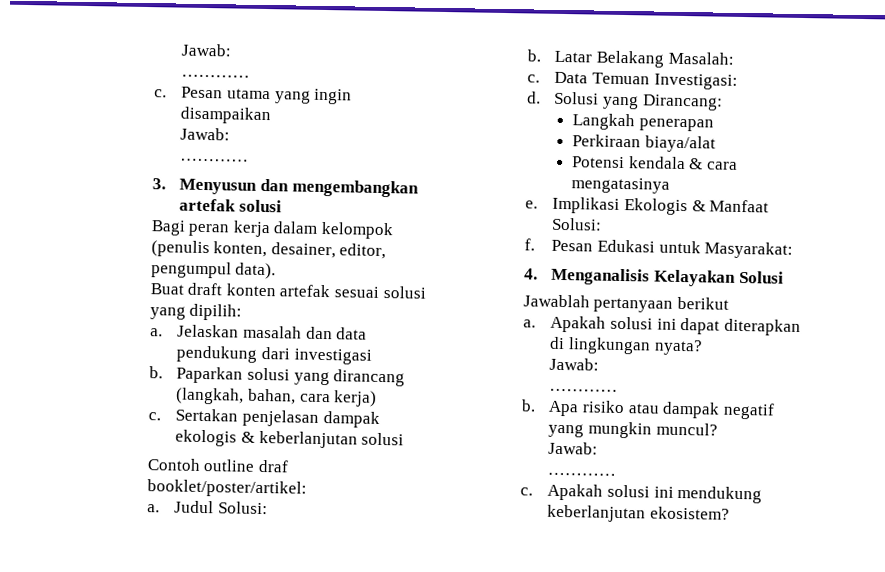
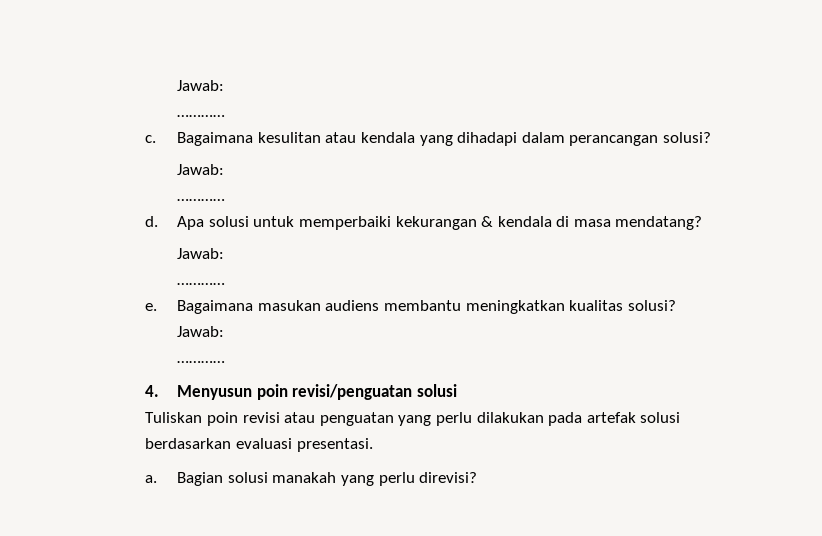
[181,43,233,57] [181,74,251,78] [153,86,353,105] [180,106,272,125] [180,127,231,141] [180,158,250,162] [151,178,419,198] [179,198,282,213] [150,220,394,240] [150,240,387,260] [150,261,277,280] [149,282,426,299] [149,303,243,321] [149,324,368,340] [176,345,372,365] [148,366,406,387] [175,387,378,407] [147,408,380,428] [175,429,405,449] [146,458,289,473] [146,479,307,498] [146,500,268,515] [526,49,734,68] [526,71,738,90] [526,91,723,111] [572,113,714,132] [572,134,716,153] [572,156,738,170] [571,177,671,194] [524,196,770,216] [551,217,603,231] [523,238,794,259] [523,267,784,287] [522,294,729,313] [522,315,801,337] [549,336,703,356] [549,357,600,371] [549,388,619,392] [520,399,775,420] [548,421,718,439] [548,441,599,455] [547,472,617,476] [519,483,763,504] [547,504,730,523] Jawab: // ………… // c. Pesan utama yang ingin disampaikan // Jawab: // ………… // 3. Menyusun dan mengembangkan artefak solusi // Bagi peran kerja dalam kelompok (penulis konten, desainer, editor, pengumpul data). // Buat draft konten artefak sesuai solusi yang dipilih: // a. Jelaskan masalah dan data pendukung dari investigasi // b. Paparkan solusi yang dirancang (langkah, bahan, cara kerja) // c. Sertakan penjelasan dampak ekologis & keberlanjutan solusi // Contoh outline draf booklet/poster/artikel: // a. Judul Solusi: // b. Latar Belakang Masalah: // c. Data Temuan Investigasi: // d. Solusi yang Dirancang: // Langkah penerapan // Perkiraan biaya/alat // Potensi kendala & cara mengatasinya // e. Implikasi Ekologis & Manfaat Solusi: // f. Pesan Edukasi untuk Masyarakat: // 4. Menganalisis Kelayakan Solusi // Jawablah pertanyaan berikut // a. Apakah solusi ini dapat diterapkan di lingkungan nyata? // Jawab: // ………… // b. Apa risiko atau dampak negatif yang mungkin muncul? // Jawab: // ………… // c. Apakah solusi ini mendukung keberlanjutan ekosistem? -> [177,80,225,91] [177,115,226,117] [145,132,711,146] [177,164,225,175] [177,199,226,201] [145,216,703,230] [177,248,225,259] [177,283,226,285] [145,300,676,314] [177,326,225,337] [177,361,226,363] [145,384,457,400] [145,412,681,426] [145,438,373,452] [145,472,478,486] Jawab: // ………… // c. Bagaimana kesulitan atau kendala yang dihadapi dalam perancangan solusi? // Jawab: // ………… // d. Apa solusi untuk memperbaiki kekurangan & kendala di masa mendatang? // Jawab: // ………… // e. Bagaimana masukan audiens membantu meningkatkan kualitas solusi? // Jawab: // ………… // 4. Menyusun poin revisi/penguatan solusi // Tuliskan poin revisi atau penguatan yang perlu dilakukan pada artefak solusi berdasarkan evaluasi presentasi. // a. Bagian solusi manakah yang perlu direvisi?

